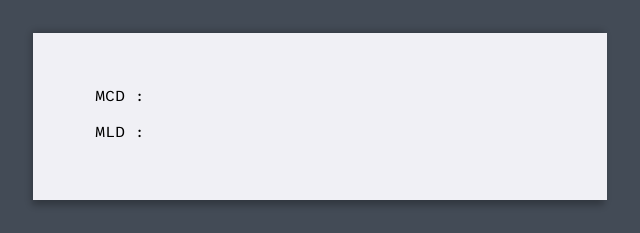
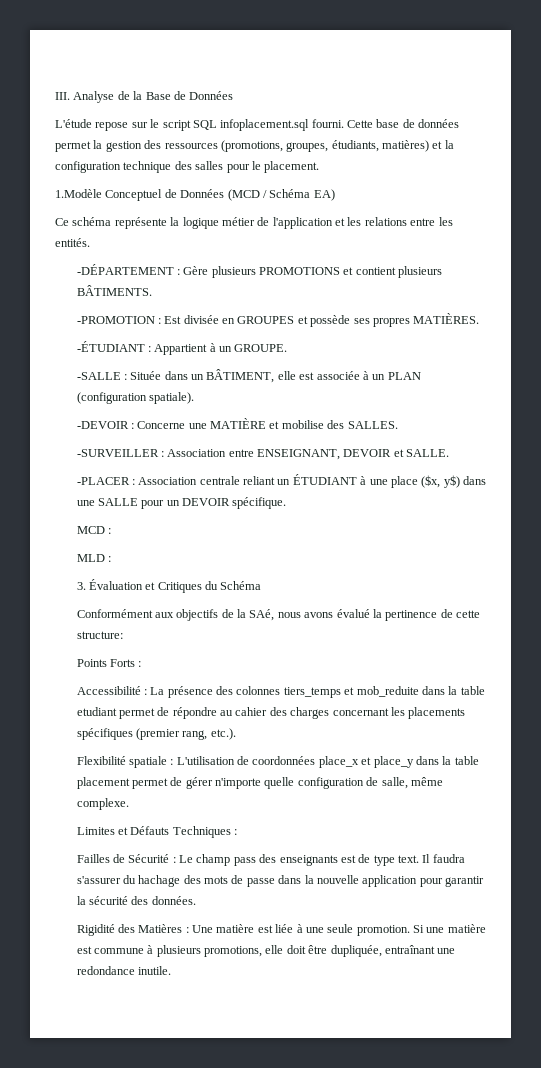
[95,90,145,102] [95,126,145,138] MCD : // MLD : -> [55,91,234,103] [55,119,460,131] [55,140,454,152] [55,161,320,173] [55,189,335,201] [55,217,453,229] [55,238,90,247] [76,264,443,278] [76,285,152,296] [76,313,480,327] [76,341,288,355] [76,369,421,383] [76,392,194,404] [76,418,398,429] [76,449,450,460] [76,474,487,488] [76,497,287,509] [76,526,111,534] [76,554,111,562] [76,579,262,593] [76,609,481,621] [76,631,123,639] [76,659,142,667] [76,686,485,698] [76,707,466,719] [76,728,236,740] [76,756,479,768] [76,777,443,789] [76,798,129,810] [76,826,238,838] [76,854,465,866] [76,875,485,887] [76,896,196,905] [76,924,486,936] [76,945,456,957] [76,966,171,975] III. Analyse de la Base de Données // L'étude repose sur le script SQL infoplacement.sql fourni. Cette base de données permet la gestion des ressources (promotions, groupes, étudiants, matières) et la configuration technique des salles pour le placement. // 1.Modèle Conceptuel de Données (MCD / Schéma EA) // Ce schéma représente la logique métier de l'application et les relations entre les entités. // -DÉPARTEMENT : Gère plusieurs PROMOTIONS et contient plusieurs BÂTIMENTS. // -PROMOTION : Est divisée en GROUPES et possède ses propres MATIÈRES. // -ÉTUDIANT : Appartient à un GROUPE. // -SALLE : Située dans un BÂTIMENT, elle est associée à un PLAN (configuration spatiale). // -DEVOIR : Concerne une MATIÈRE et mobilise des SALLES. // -SURVEILLER : Association entre ENSEIGNANT, DEVOIR et SALLE. // -PLACER : Association centrale reliant un ÉTUDIANT à une place ($x, y$) dans une SALLE pour un DEVOIR spécifique. // MCD : // MLD : // 3. Évaluation et Critiques du Schéma // Conformément aux objectifs de la SAé, nous avons évalué la pertinence de cette structure: // Points Forts : // Accessibilité : La présence des colonnes tiers_temps et mob_reduite dans la table etudiant permet de répondre au cahier des charges concernant les placements spécifiques (premier rang, etc.). // Flexibilité spatiale : L'utilisation de coordonnées place_x et place_y dans la table placement permet de gérer n'importe quelle configuration de salle, même complexe. // Limites et Défauts Techniques : // Failles de Sécurité : Le champ pass des enseignants est de type text. Il faudra s'assurer du hachage des mots de passe dans la nouvelle application pour garantir la sécurité des données. // Rigidité des Matières : Une matière est liée à une seule promotion. Si une matière est commune à plusieurs promotions, elle doit être dupliquée, entraînant une redondance inutile.

